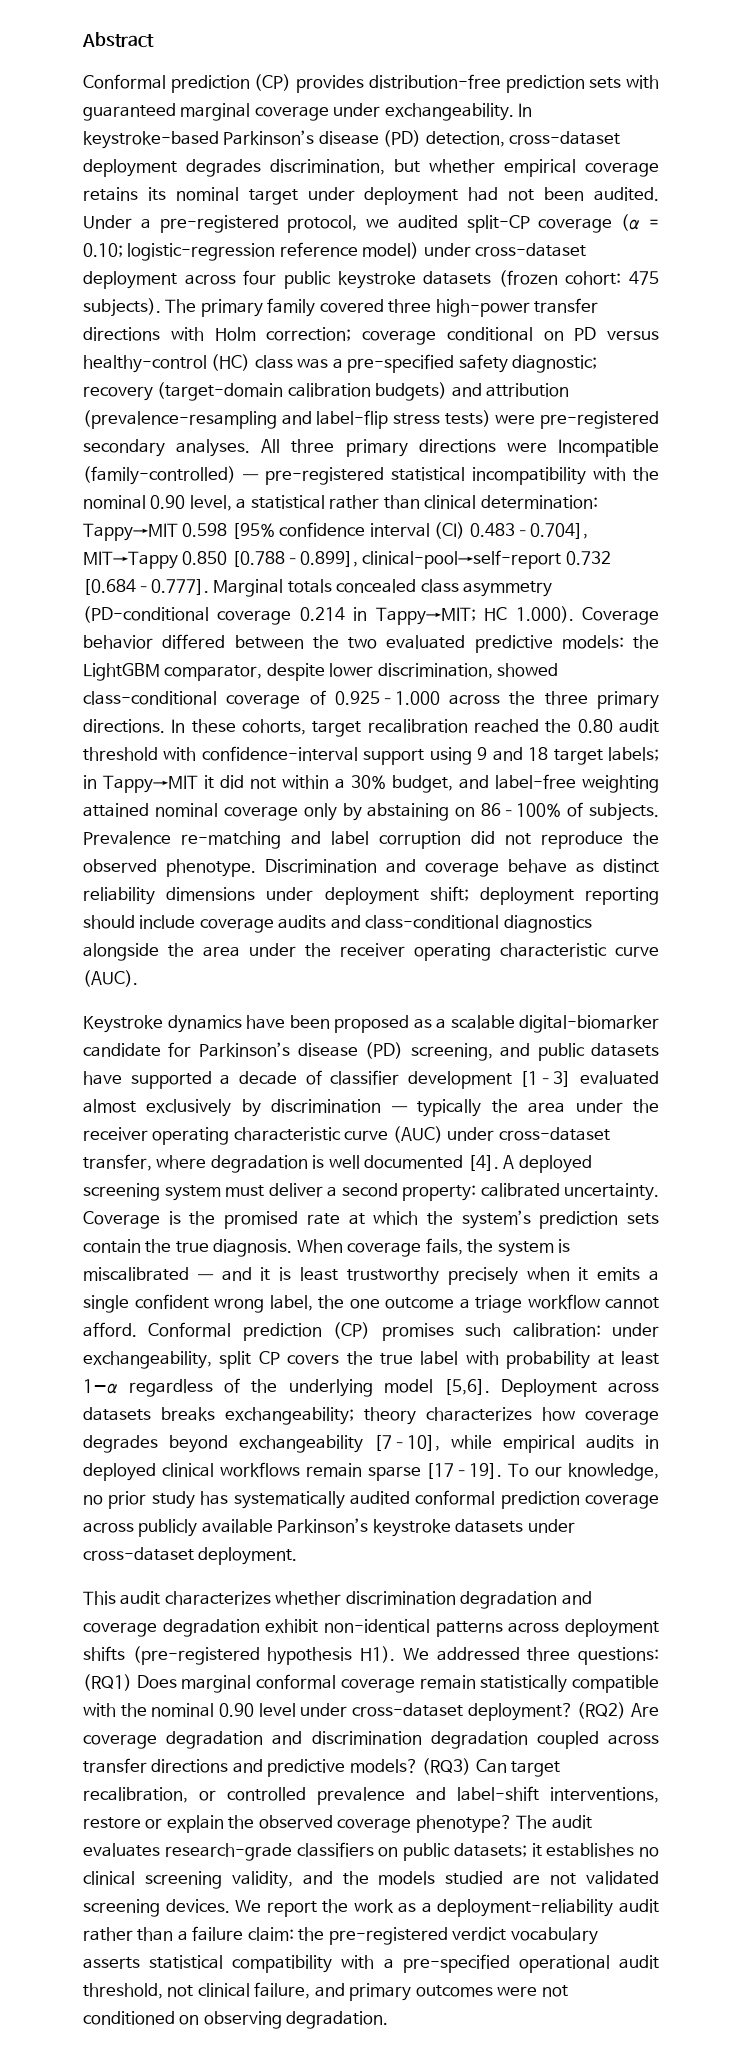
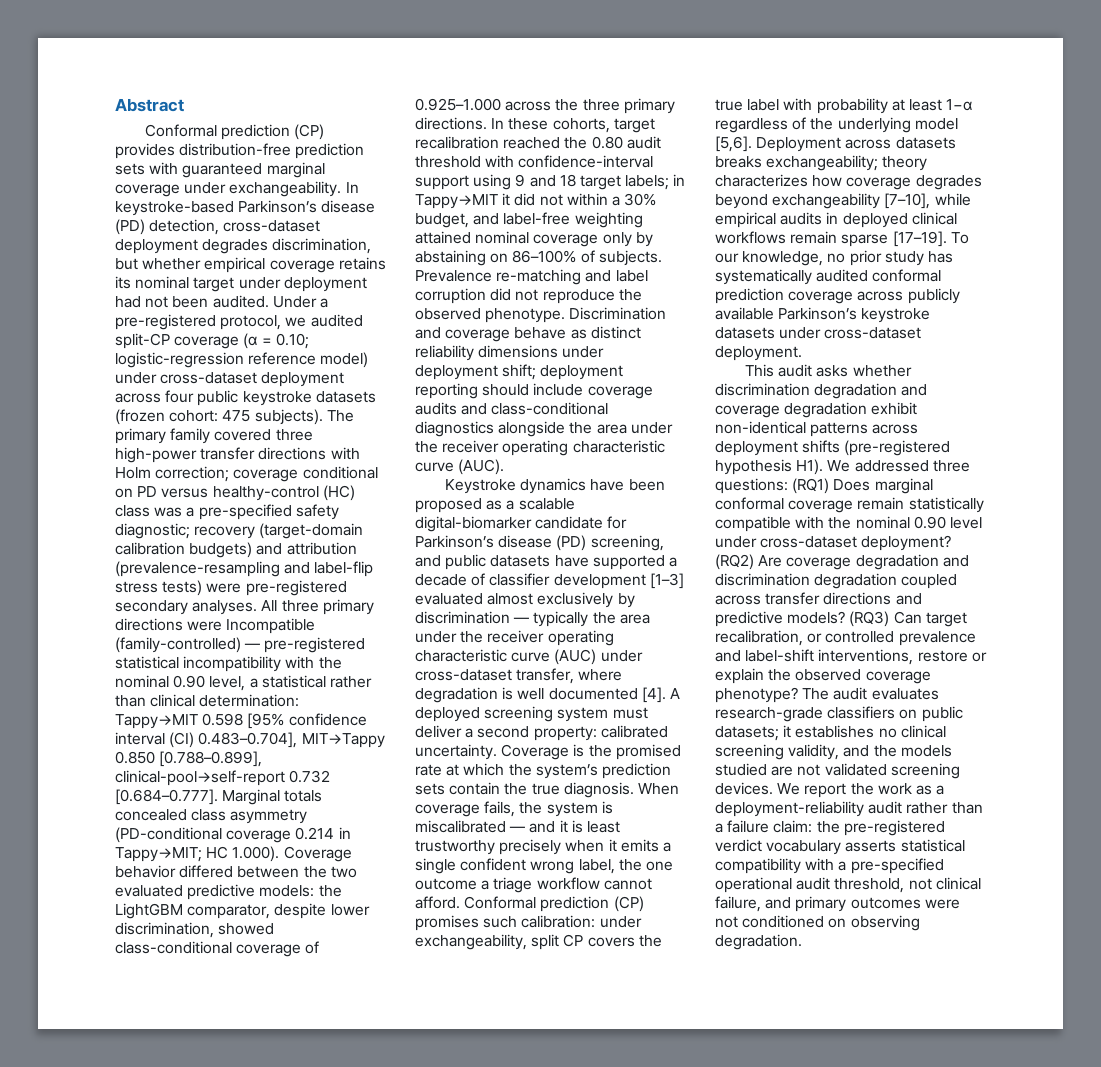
[164,1591,271,1605] characterizes -> [816,365,849,377] asks

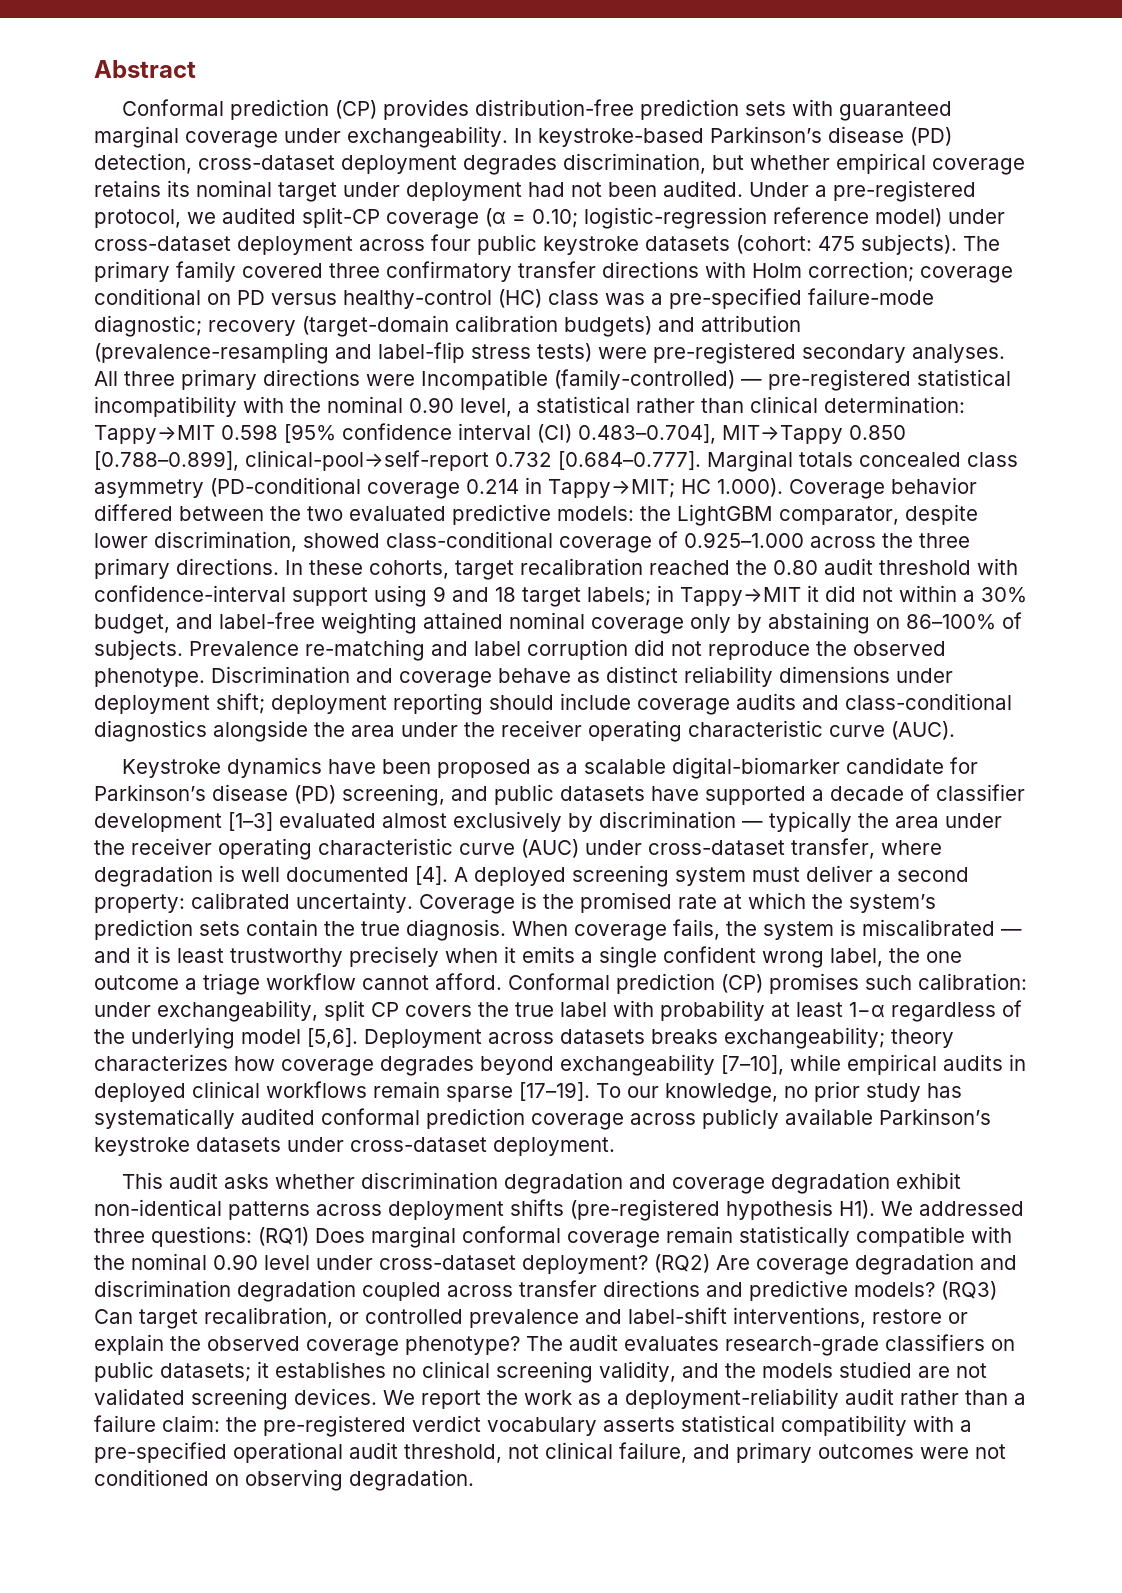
[115,409,219,425] (frozen cohort: -> [736,235,812,254] (cohort:
[115,447,197,463] high-power -> [386,261,512,282] confirmatory
[295,504,339,520] safety -> [808,288,934,305] failure-mode

